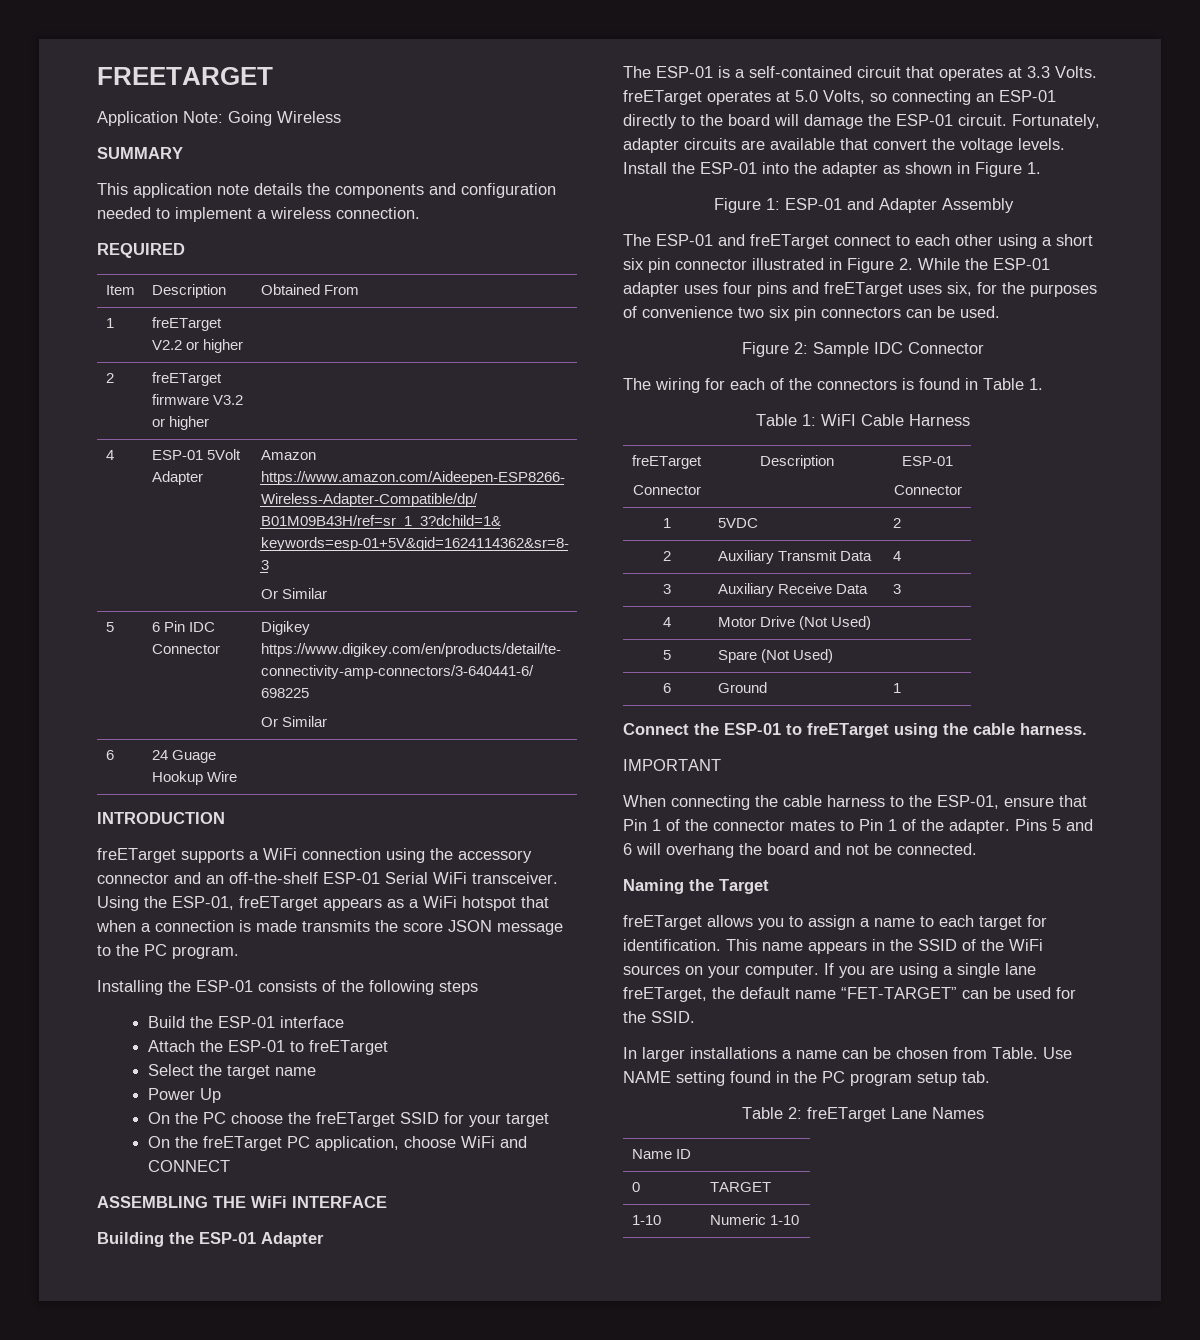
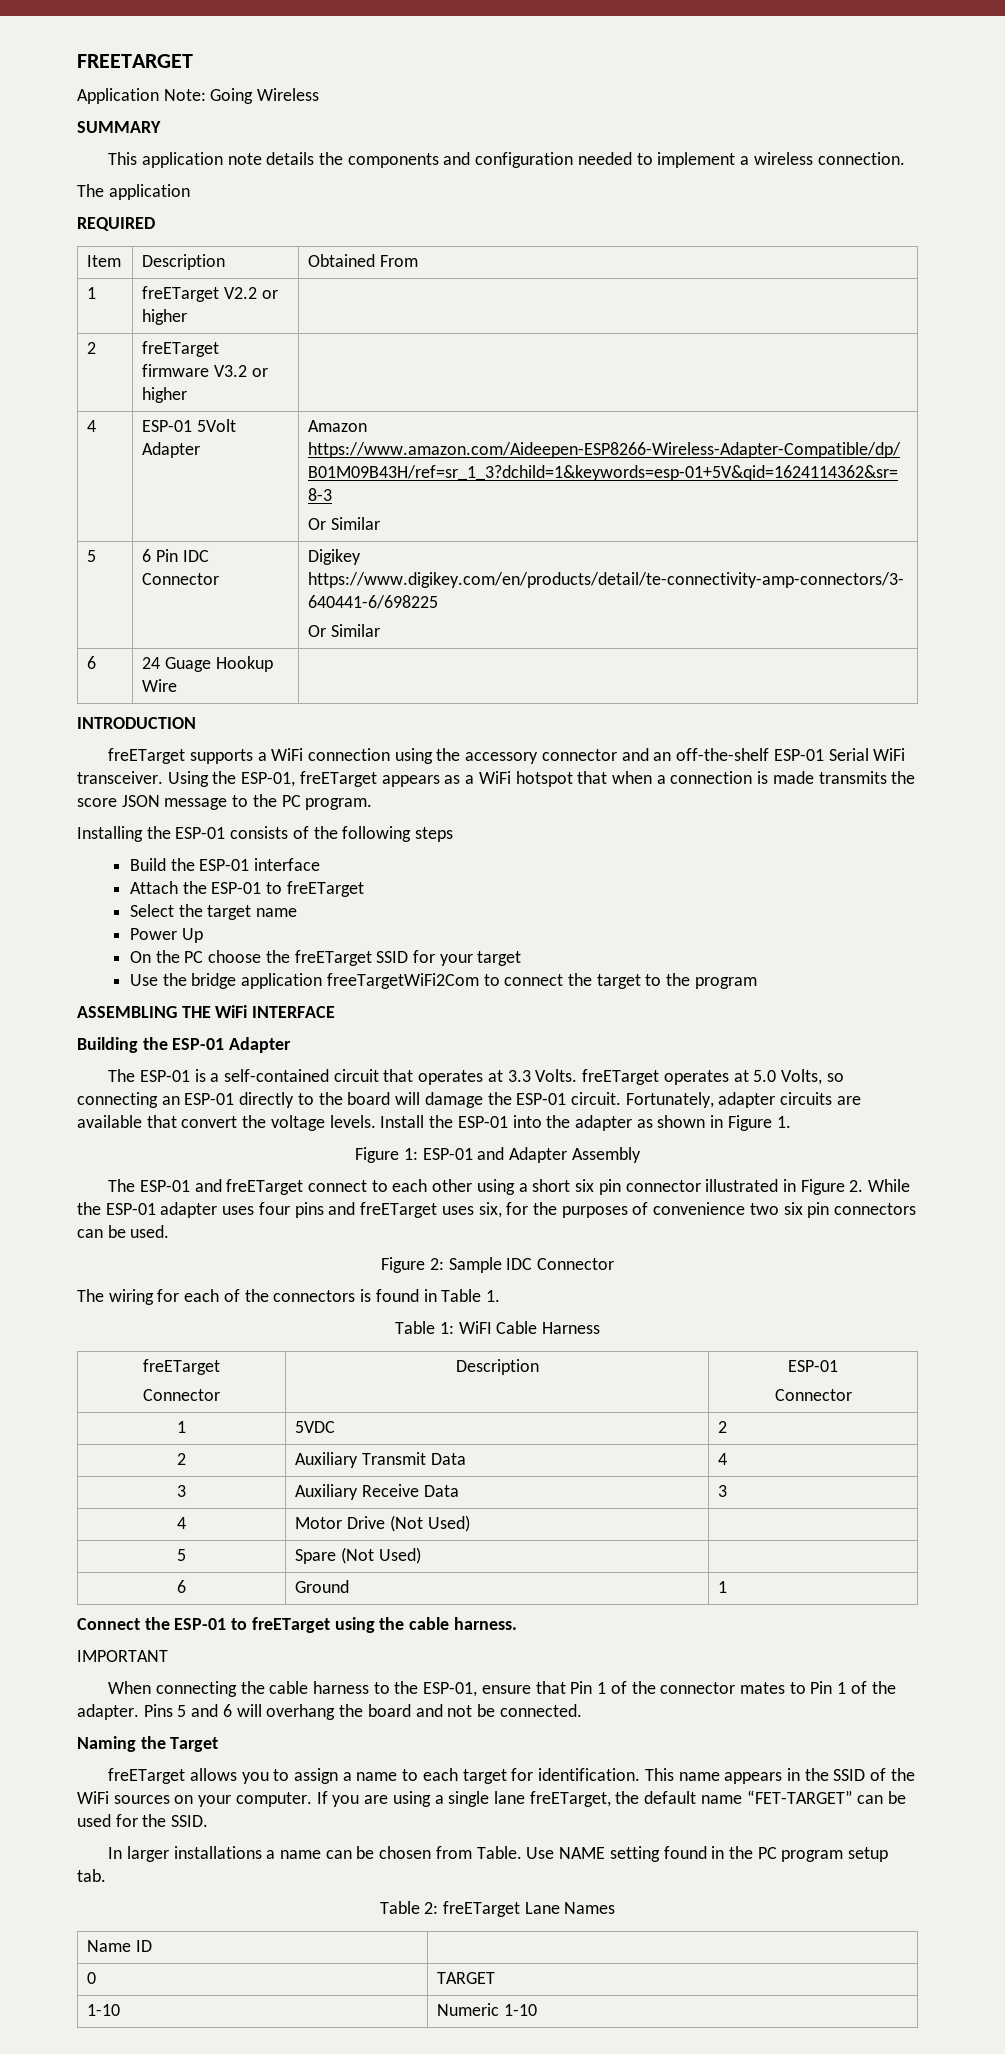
(420, 213) none -> [77,184,190,200] // The application
[148,1136,528,1151] [148,1160,231,1172] On the freETarget PC application, choose WiFi and CONNECT -> [129,973,757,989] Use the bridge application freeTargetWiFi2Com to connect the target to the program

